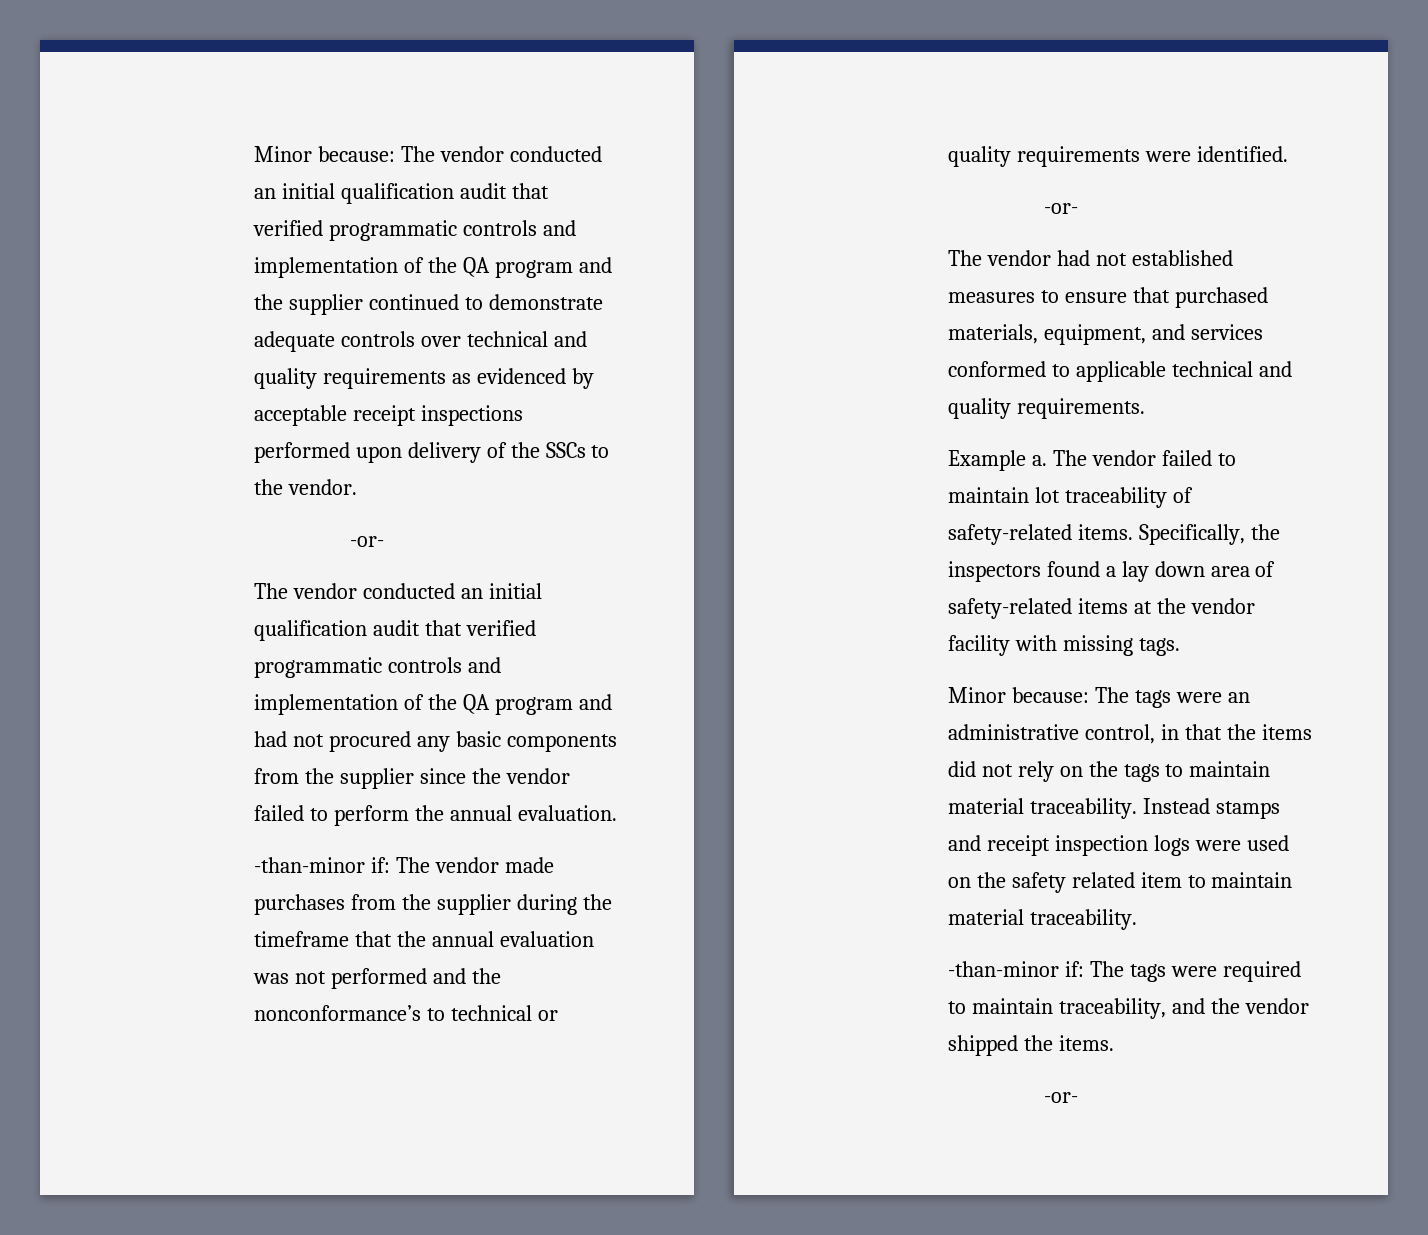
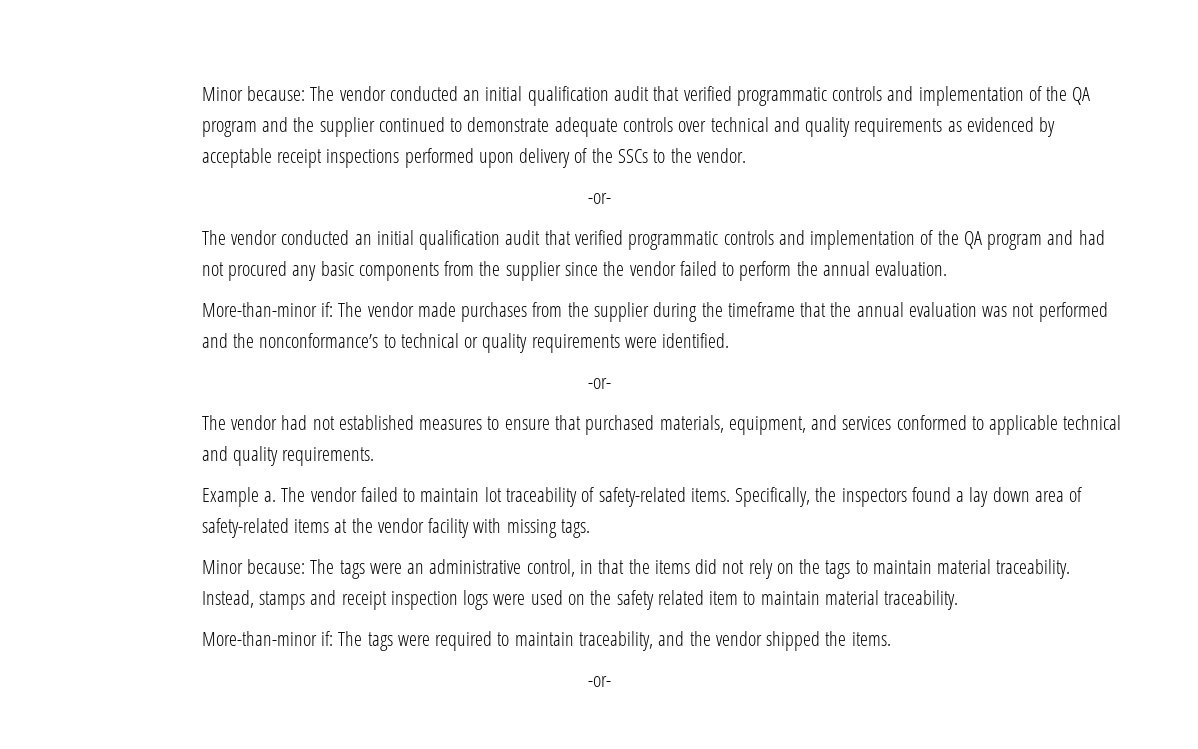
[253,857,365,873] -than-minor -> [201,302,317,317] More-than-minor
[1142,798,1210,814] Instead -> [201,590,254,608] Instead,
[947,961,1059,977] -than-minor -> [201,631,317,646] More-than-minor

